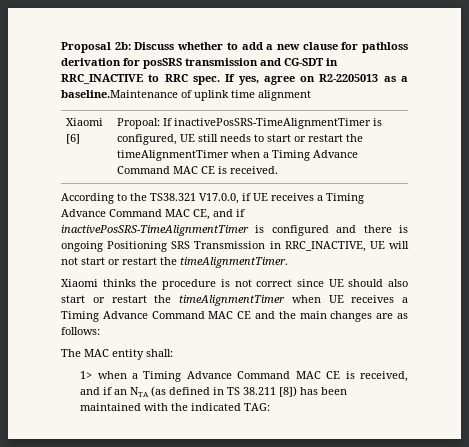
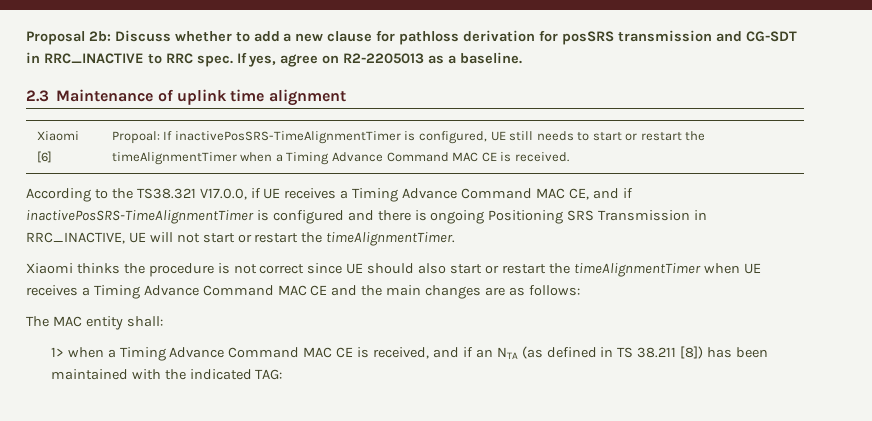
[61,90,178,98] baseline.Maintenance -> [459,52,522,64] [26,89,154,102] baseline. // 2.3 Maintenance

